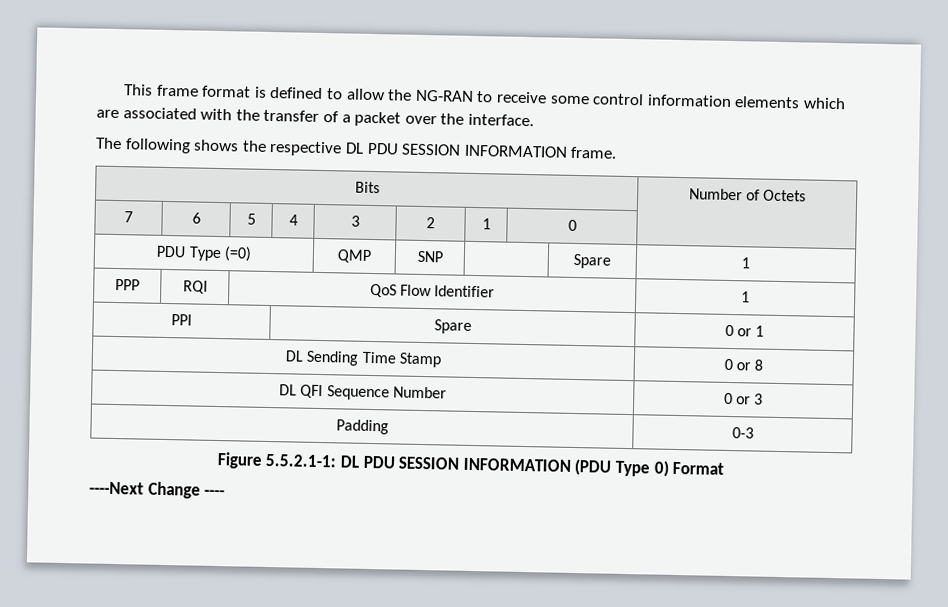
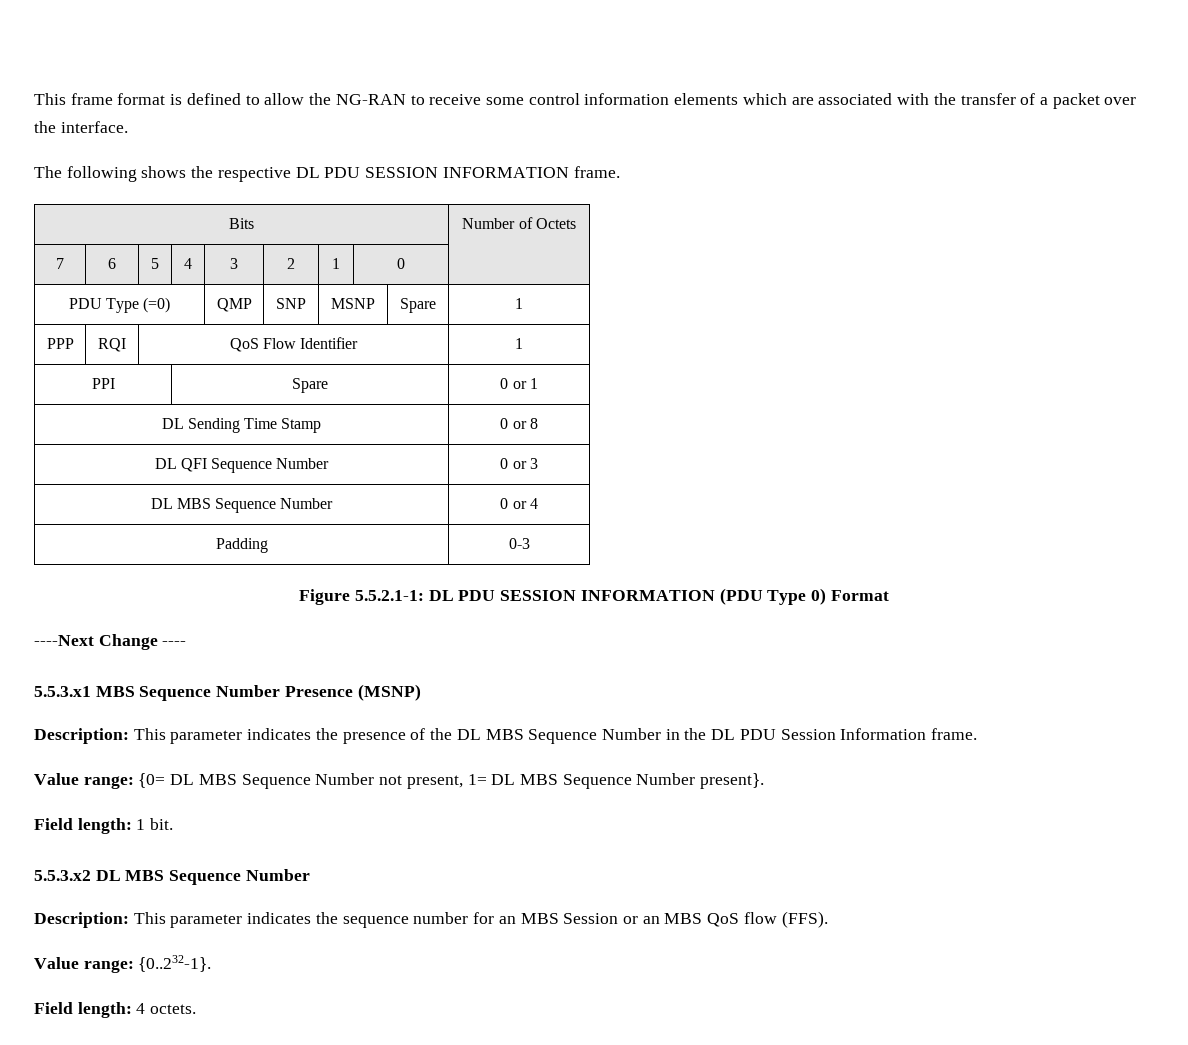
(444, 256) none -> [331,298,375,309] MSNP
(764, 399) none -> [150,498,334,513] [500,498,538,509] // DL MBS Sequence Number | 0 or 4
(226, 493) none -> [34,684,421,701] [34,728,978,744] [34,773,765,789] [34,818,174,834] [34,869,310,885] [34,911,828,928] [34,955,212,973] [34,1002,197,1018] // 5.5.3.x1 MBS Sequence Number Presence (MSNP) // Description: This parameter indicates the presence of the DL MBS Sequence Number in the DL PDU Session Information frame. // Value range: {0= DL MBS Sequence Number not present, 1= DL MBS Sequence Number present}. // Field length: 1 bit. // 5.5.3.x2 DL MBS Sequence Number // Description: This parameter indicates the sequence number for an MBS Session or an MBS QoS flow (FFS). // Value range: {0..232-1}. // Field length: 4 octets.

